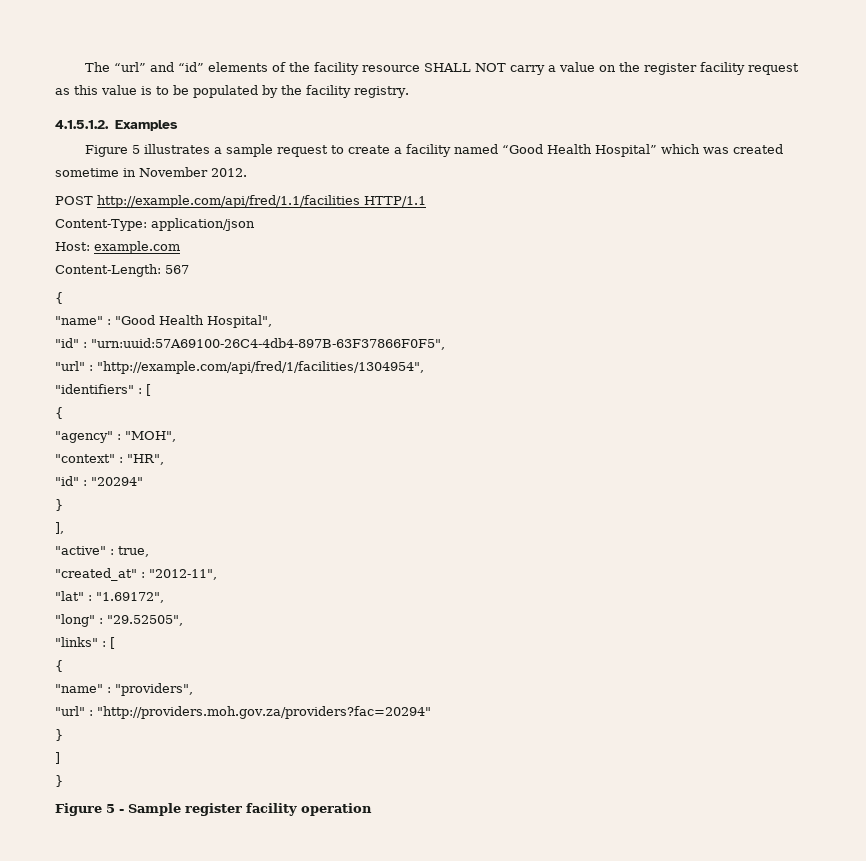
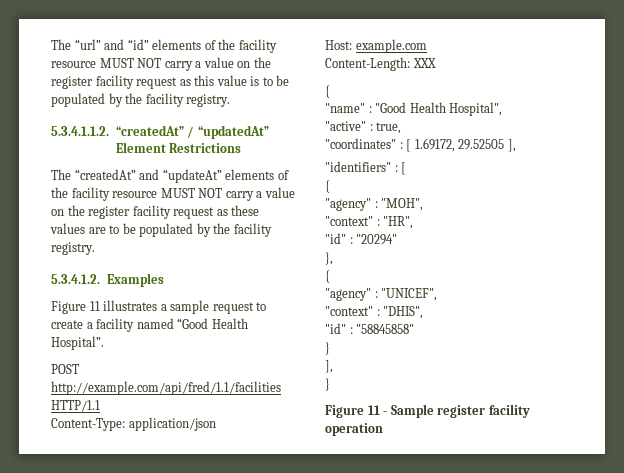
[424,63,472,72] SHALL -> [99,58,134,68] MUST
[55,120,109,129] 4.1.5.1.2. -> [51,125,269,139] [115,142,242,153] [51,169,289,183] [51,187,295,201] [51,205,260,219] [50,223,272,237] [51,242,95,255] [51,274,100,284] 5.3.4.1.1.2. “createdAt” / “updatedAt” Element Restrictions // The “createdAt” and “updateAt” elements of the facility resource MUST NOT carry a value on the register facility request as these values are to be populated by the facility registry. // 5.3.4.1.2.
[132,145,141,154] 5 -> [89,301,100,311] 11
[595,144,784,157] [55,167,247,177] Hospital” which was created sometime in November 2012. -> [51,336,104,350] Hospital”.
[165,265,189,274] 567 -> [412,58,436,68] XXX
[55,338,445,350] [55,361,424,374] "id" : "urn:uuid:57A69100-26C4-4db4-897B-63F37866F0F5", // "url" : "http://example.com/api/fred/1/facilities/1304954", -> [325,121,402,134] [325,138,516,152] "active" : true, // "coordinates" : [ 1.69172, 29.52505 ],
[55,499,63,511] [55,522,64,534] [55,546,149,557] [55,568,217,581] [55,591,164,603] [55,614,183,627] [55,637,115,649] [55,660,63,672] [55,683,193,696] [55,706,431,719] [55,729,63,741] [55,752,60,764] } // ], // "active" : true, // "created_at" : "2012-11", // "lat" : "1.69172", // "long" : "29.52505", // "links" : [ // { // "name" : "providers", // "url" : "http://providers.moh.gov.za/providers?fac=20294" // } // ] -> [325,252,333,265] [325,270,330,283] [325,288,438,301] [325,306,424,319] [325,323,415,334] [325,342,330,355] [325,360,333,373] }, // { // "agency" : "UNICEF", // "context" : "DHIS", // "id" : "58845858" // } // ],
[106,804,115,813] 5 -> [367,405,380,415] 11

